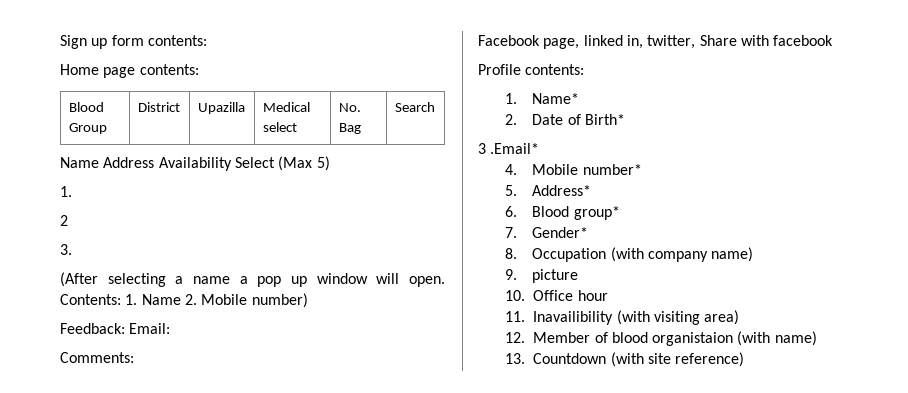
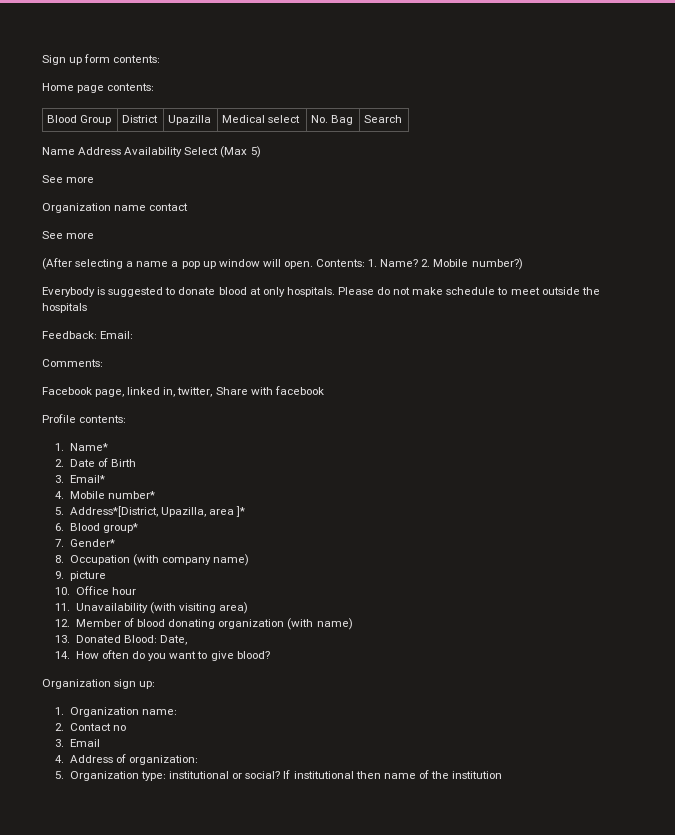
[60,186,72,197] [60,215,68,226] [60,244,72,255] 1. // 2 // 3. -> [42,175,95,183] [42,203,189,213] [42,231,95,239] See more // Organization name contact // See more
[141,294,181,305] Name -> [380,259,419,267] Name?
[251,293,308,308] number) -> [471,258,523,270] [42,287,600,297] [42,303,87,313] number?) // Everybody is suggested to donate blood at only hospitals. Please do not make schedule to meet outside the hospitals
[585,114,626,125] [478,143,540,154] Birth* // 3 .Email* -> [111,459,137,467] [55,475,105,483] Birth // 3. Email*
[532,185,592,196] Address* -> [69,506,246,517] Address*[District, Upazilla, area ]*
[533,311,614,325] Inavailibility -> [75,603,148,613] Unavailability
[652,332,734,346] organistaion -> [168,619,285,629] donating organization
[533,352,745,367] Countdown (with site reference) -> [75,635,188,645] [55,650,270,661] [42,679,156,689] [55,707,178,717] [55,723,127,731] [55,739,100,747] [55,754,199,765] [55,770,503,781] Donated Blood: Date, // 14. How often do you want to give blood? // Organization sign up: // 1. Organization name: // 2. Contact no // 3. Email // 4. Address of organization: // 5. Organization type: institutional or social? If institutional then name of the institution

